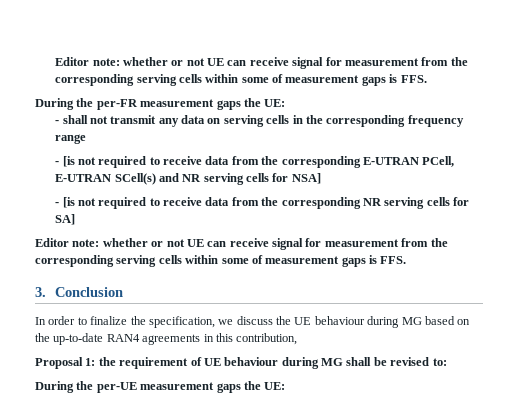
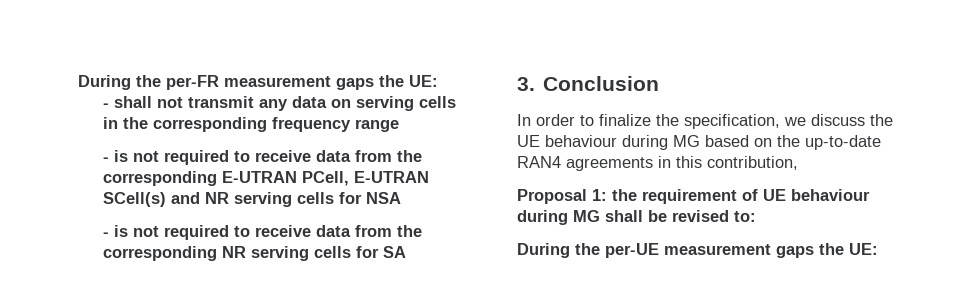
[55,57,468,69] [55,74,427,86] Editor note: whether or not UE can receive signal for measurement from the corresponding serving cells within some of measurement gaps is FFS. // -> (78, 82) none
[62,156,75,167] [is -> [114,150,129,162] is
[291,173,321,184] [55,197,75,208] NSA] // - [is -> [366,192,402,204] [103,225,129,237] NSA // - is
[55,214,76,225] [35,238,448,250] [35,255,407,267] SA] // Editor note: whether or not UE can receive signal for measurement from the corresponding serving cells within some of measurement gaps is FFS. -> [383,246,407,258] SA

